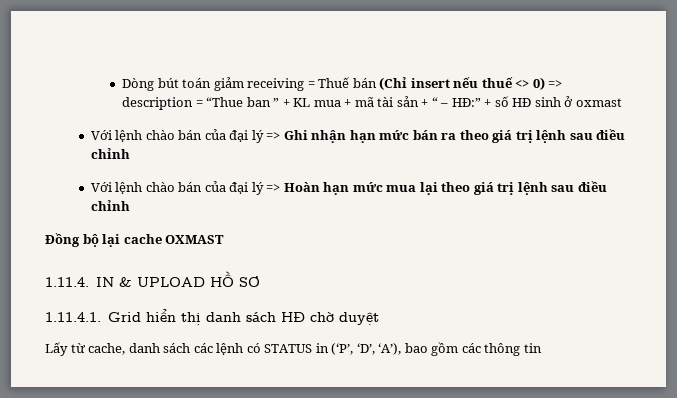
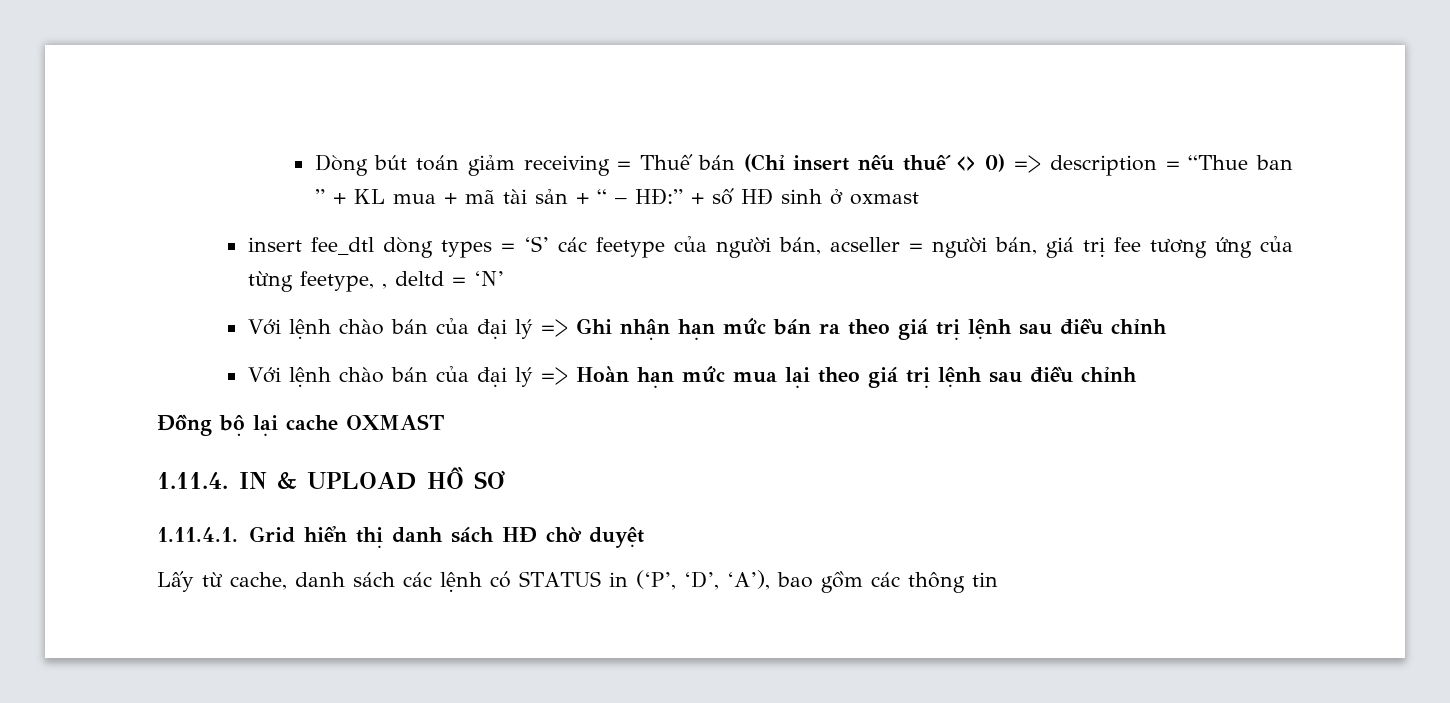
(622, 102) none -> [247,236,1293,258] [247,271,504,292] // insert fee_dtl dòng types = ‘S’ các feetype của người bán, acseller = người bán, giá trị fee tương ứng của từng feetype, , deltd = ‘N’

